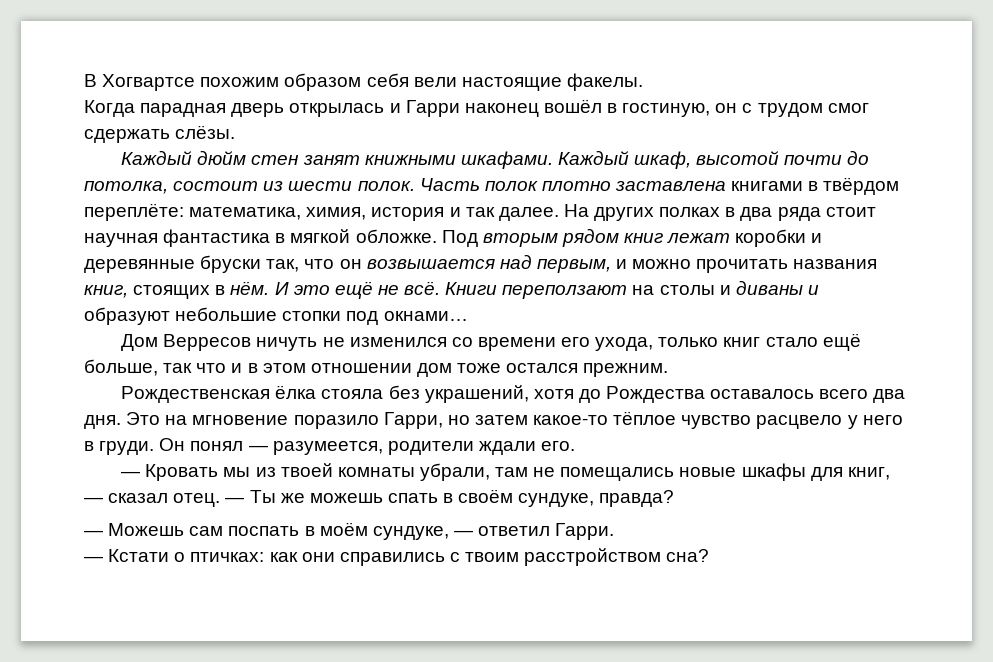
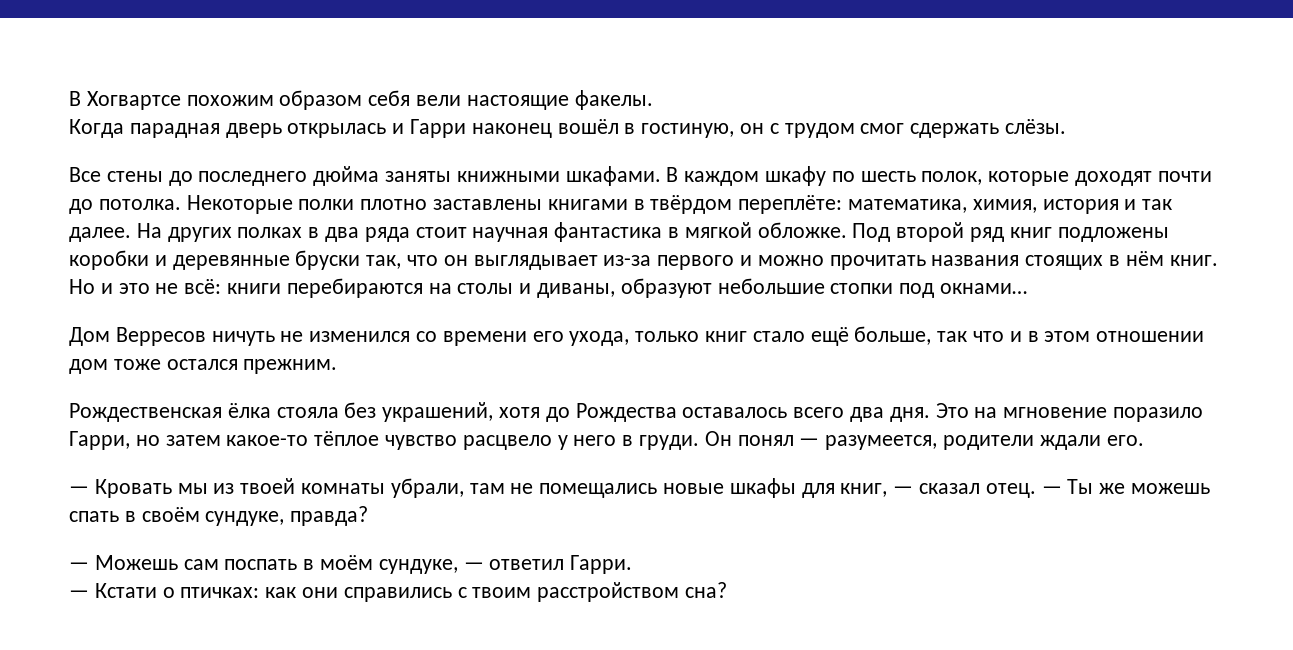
[121,150,870,169] [84,178,727,194] Каждый дюйм стен занят книжными шкафами. Каждый шкаф, высотой почти до потолка, состоит из шести полок. Часть полок плотно заставлена -> [69,166,1212,186] [69,195,543,214] Все стены до последнего дюйма заняты книжными шкафами. B каждом шкафу по шесть полок, которые доходят почти до потолка. Некоторые полки плотно заставлены
[482,228,731,247] вторым рядом книг лежат -> [896,222,1169,242] второй ряд книг подложены
[366,254,611,273] возвышается над первым, -> [473,255,735,270] выглядывает из-за первого
[84,285,128,298] книг, -> (1020, 260) none
[230,281,628,299] нём. И это ещё не всё. Книги переползают -> [1125,251,1218,266] [69,278,423,298] нём книг. Но и это не всё: книги перебираются
[735,280,819,295] диваны и -> [537,283,616,298] диваны,

